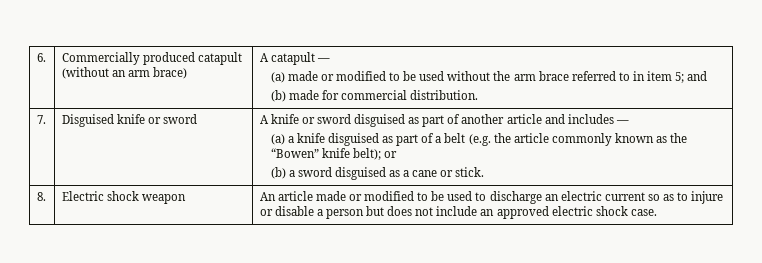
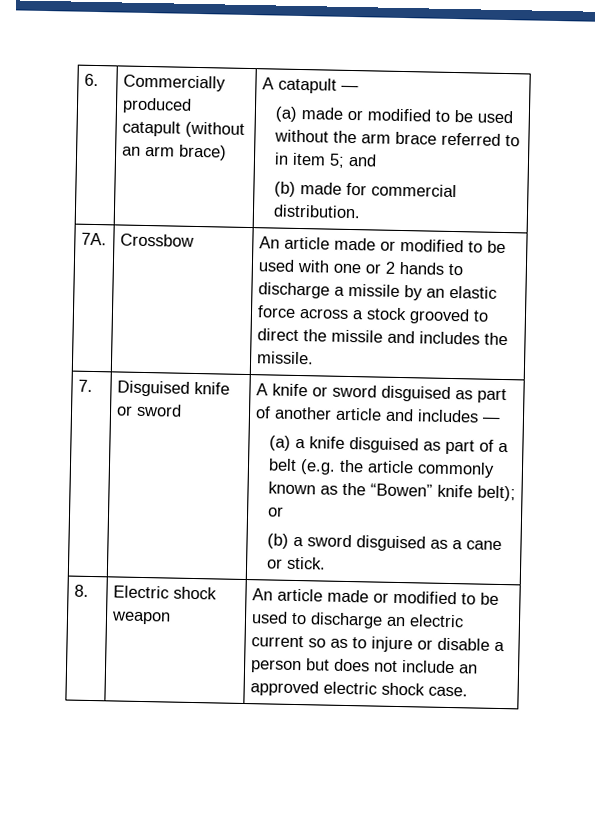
(479, 95) none -> [80,232,107,246] [119,233,194,247] [258,236,506,254] [257,259,463,276] [257,282,497,301] [256,305,489,325] [256,328,508,346] [256,351,314,365] // 7A. | Crossbow | An article made or modified to be used with one or 2 hands to discharge a missile by an elastic force across a stock grooved to direct the missile and includes the missile.

